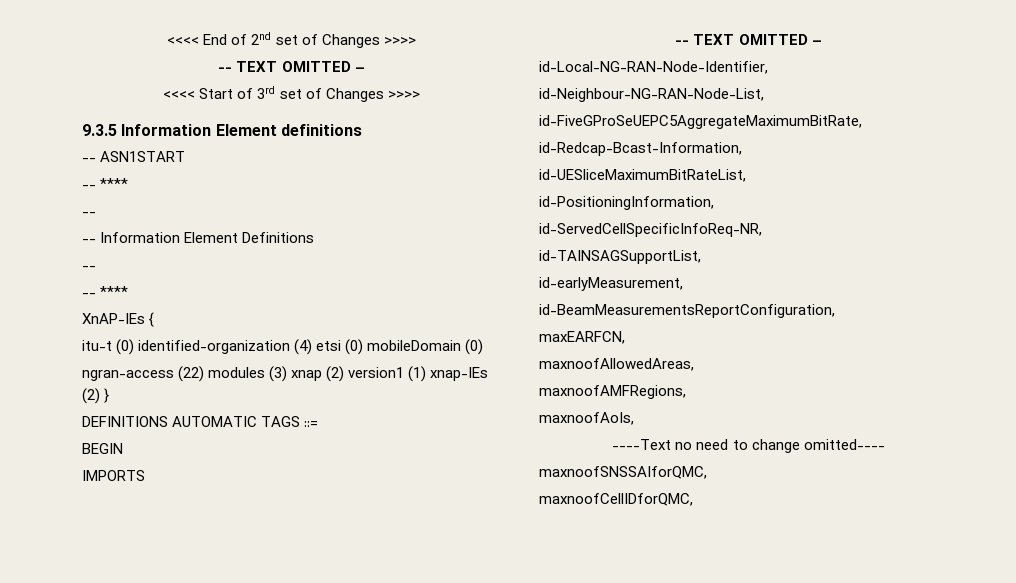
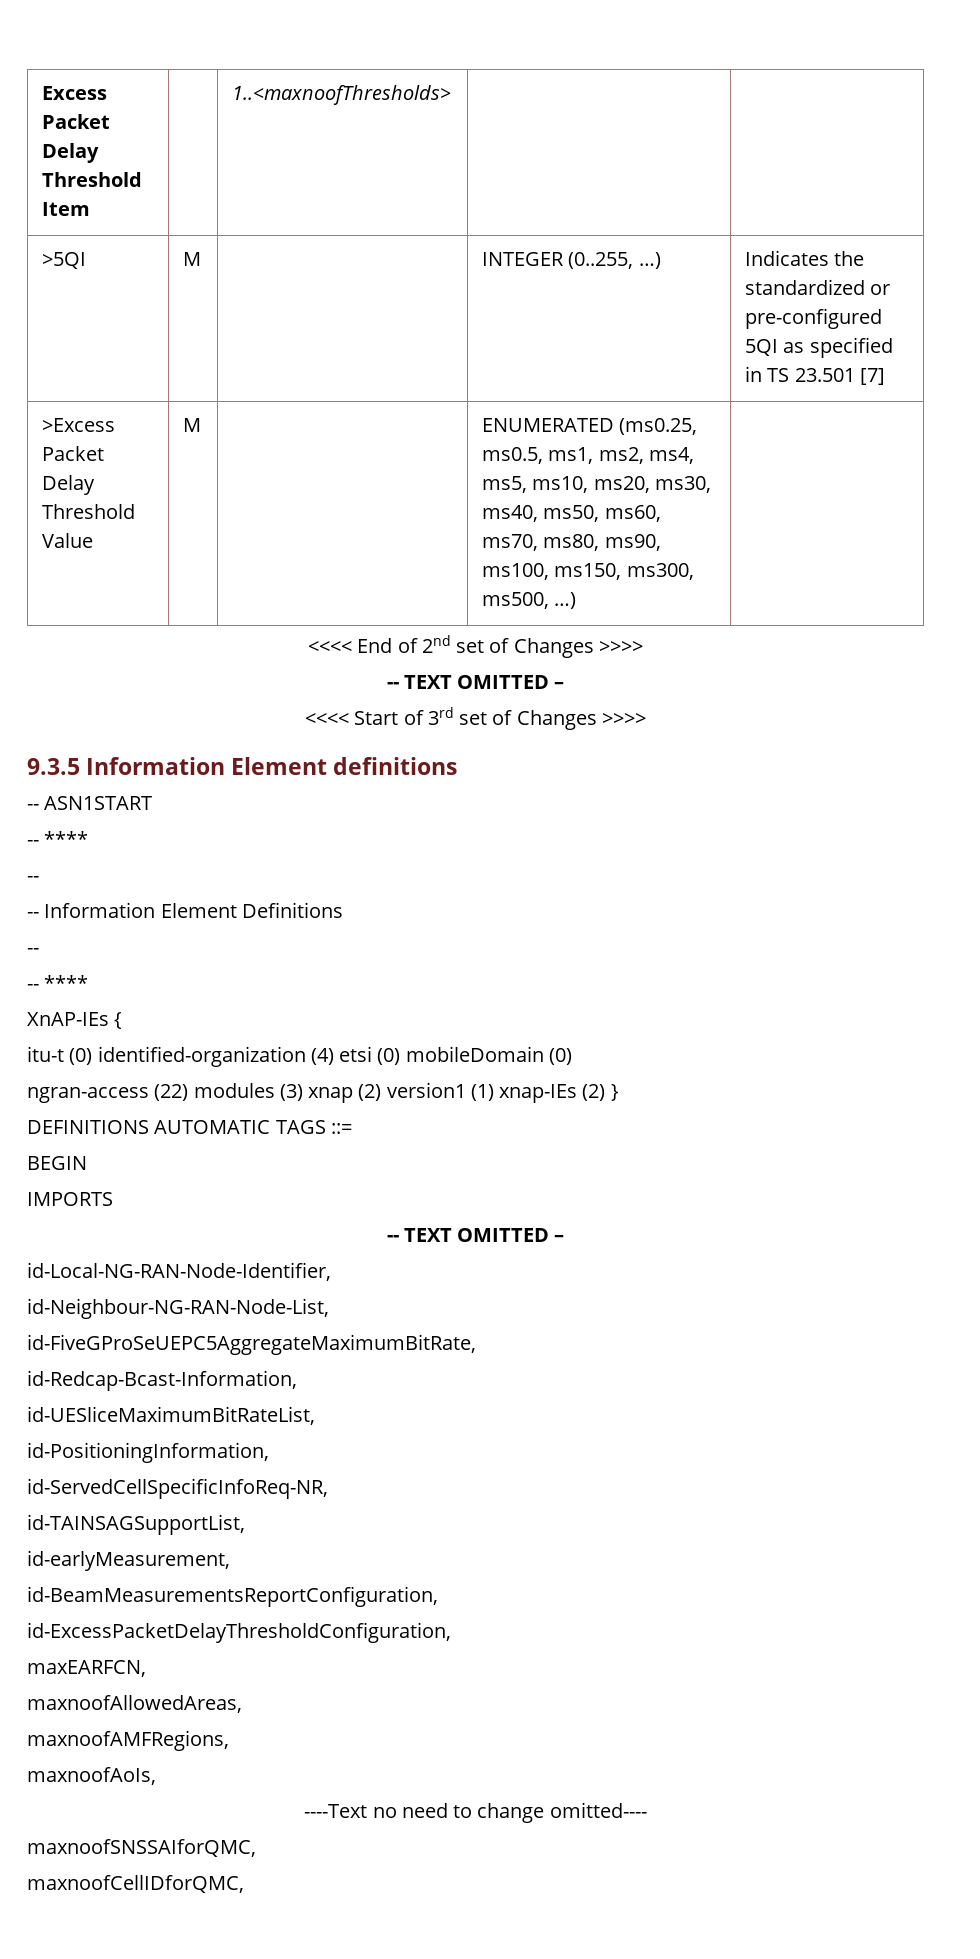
(167, 41) none -> [42,86,108,100] [42,114,111,129] [42,143,100,163] [42,172,143,187] [42,202,91,216] [232,85,452,105] [42,252,87,269] [183,252,202,266] [482,252,661,269] [745,250,865,266] [745,279,891,295] [745,308,883,329] [745,337,893,358] [745,366,885,385] [42,418,116,432] [42,446,105,461] [42,475,96,495] [42,504,136,519] [42,533,94,548] [183,418,202,432] [482,418,698,435] [482,447,694,464] [482,476,711,493] [482,505,661,522] [482,534,661,551] [482,563,694,580] [482,592,577,609] Excess Packet Delay Threshold Item | | 1..<maxnoofThresholds> | | // >5QI | M | | INTEGER (0..255, …) | Indicates the standardized or pre-configured 5QI as specified in TS 23.501 [7] // >Excess Packet Delay Threshold Value | M | | ENUMERATED (ms0.25, ms0.5, ms1, ms2, ms4, ms5, ms10, ms20, ms30, ms40, ms50, ms60, ms70, ms80, ms90, ms100, ms150, ms300, ms500, …) | //
(835, 311) none -> [27,1622,451,1643] // id-ExcessPacketDelayThresholdConfiguration,

